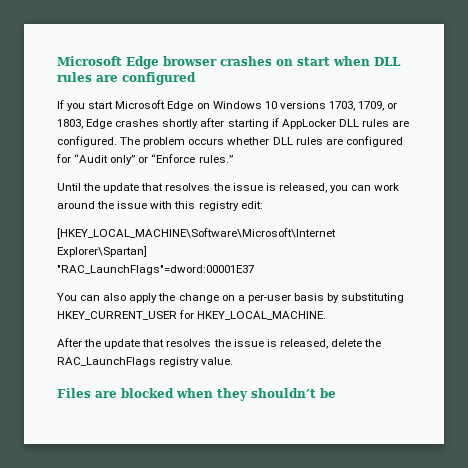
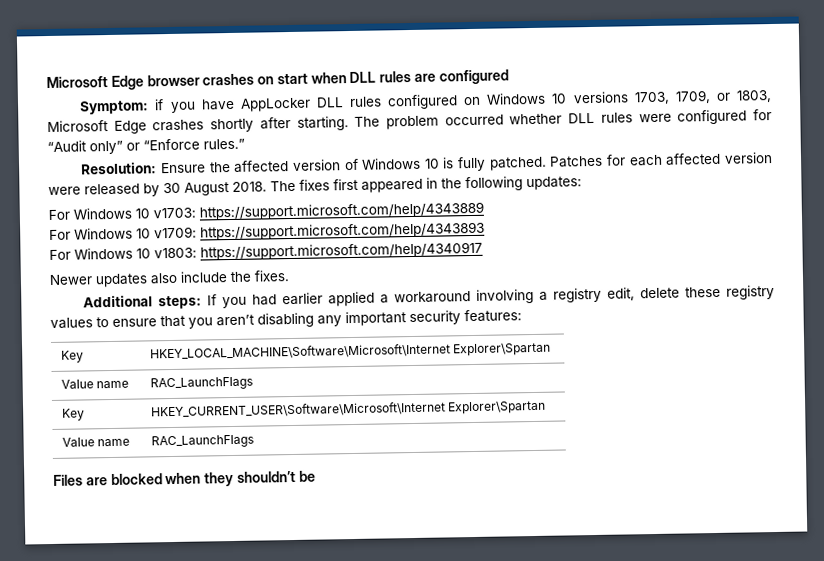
[57,100,194,111] If you start Microsoft Edge -> [79,94,459,115] Symptom: if you have AppLocker DLL rules configured
(83, 124) none -> [47,120,109,133] Microsoft
[227,118,410,129] [57,136,117,147] starting if AppLocker DLL rules are configured. -> [296,116,349,131] starting.
[188,138,225,145] occurs -> [444,114,504,126] occurred
[325,138,343,145] are -> [638,113,672,123] were
[57,183,400,193] [57,201,263,211] [57,228,336,239] [57,246,147,257] [57,265,254,275] [57,293,405,303] [57,310,327,320] [57,338,382,349] [57,357,234,367] Until the update that resolves the issue is released, you can work around the issue with this registry edit: // [HKEY_LOCAL_MACHINE\Software\Microsoft\Internet Explorer\Spartan] // "RAC_LaunchFlags"=dword:00001E37 // You can also apply the change on a per-user basis by substituting HKEY_CURRENT_USER for HKEY_LOCAL_MACHINE. // After the update that resolves the issue is released, delete the RAC_LaunchFlags registry value. -> [81,152,773,175] [48,176,582,197] [48,201,484,221] [49,221,485,241] [49,241,483,261] [49,270,289,288] [83,284,776,310] [50,309,522,329] [61,350,85,363] [150,342,552,361] [61,379,130,389] [150,376,254,391] [62,408,86,421] [151,400,547,419] [62,437,131,447] [151,434,255,449] Resolution: Ensure the affected version of Windows 10 is fully patched. Patches for each affected version were released by 30 August 2018. The fixes first appeared in the following updates: // For Windows 10 v1703: https://support.microsoft.com/help/4343889 // For Windows 10 v1709: https://support.microsoft.com/help/4343893 // For Windows 10 v1803: https://support.microsoft.com/help/4340917 // Newer updates also include the fixes. // Additional steps: If you had earlier applied a workaround involving a registry edit, delete these registry values to ensure that you aren’t disabling any important security features: // Key | HKEY_LOCAL_MACHINE\Software\Microsoft\Internet Explorer\Spartan // Value name | RAC_LaunchFlags // Key | HKEY_CURRENT_USER\Software\Microsoft\Internet Explorer\Spartan // Value name | RAC_LaunchFlags

